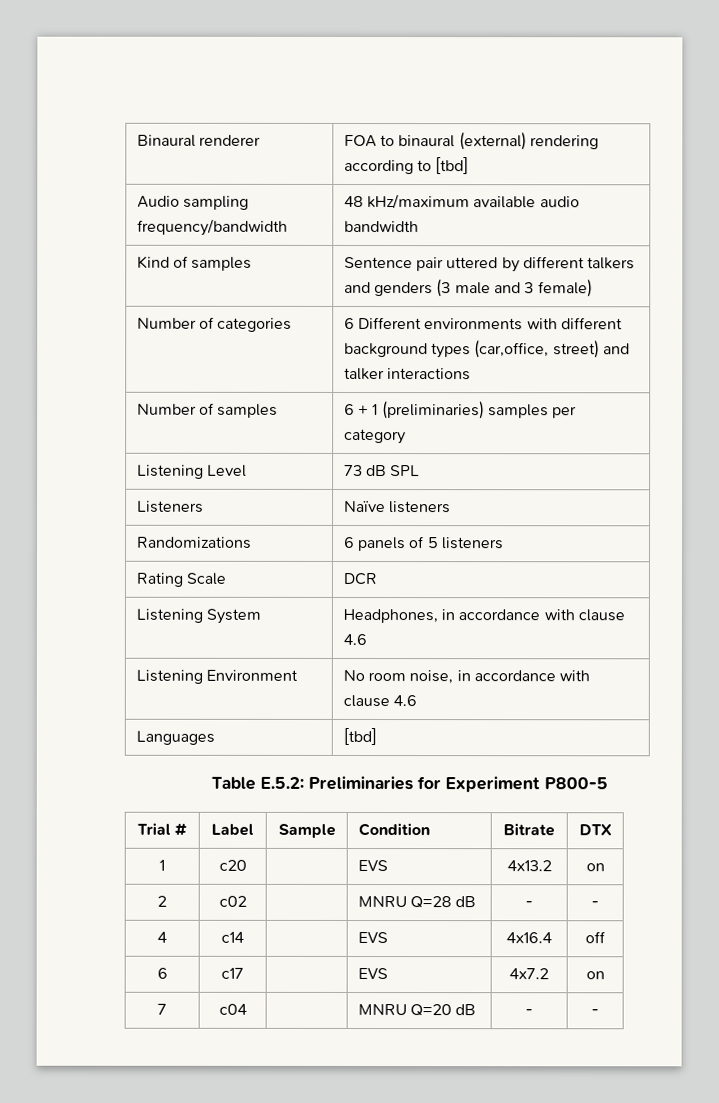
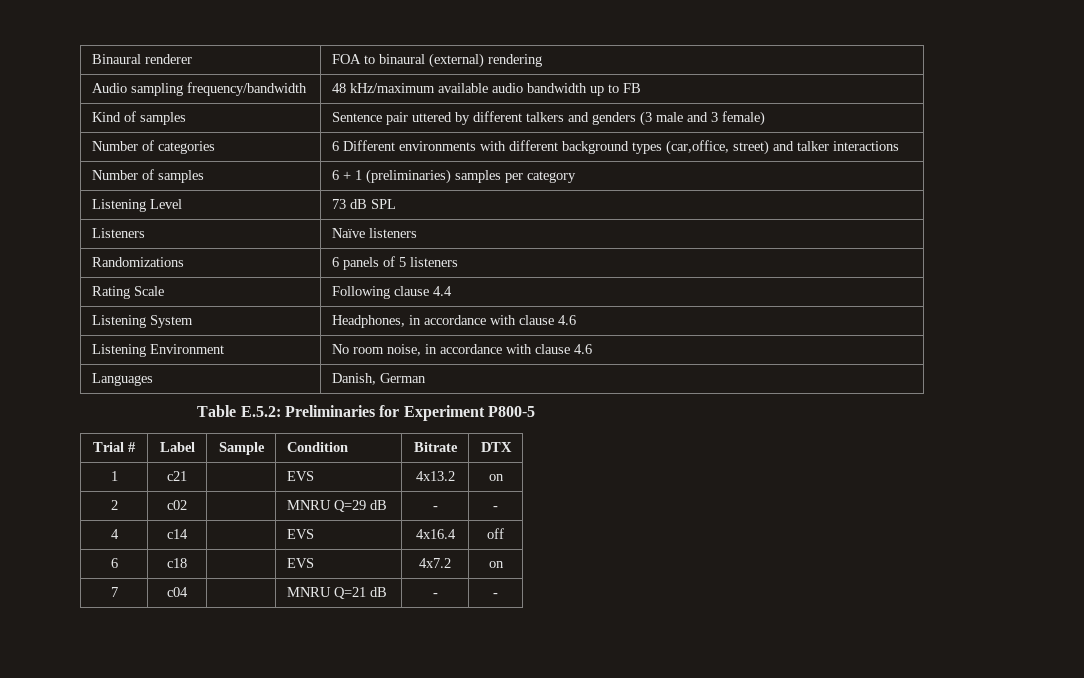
[343,157,470,175] according to [tbd] -> (542, 60) none
(419, 226) none -> [589,83,641,96] up to FB
[342,572,377,586] DCR -> [331,286,452,299] Following clause 4.4
[342,727,377,746] [tbd] -> [331,373,426,385] Danish, German
[218,859,247,871] c20 -> [167,471,187,481] c21
[409,896,452,909] Q=28 -> [333,500,366,512] Q=29
[221,967,244,979] c17 -> [167,558,187,568] c18
[409,1004,452,1017] Q=20 -> [333,587,366,599] Q=21

